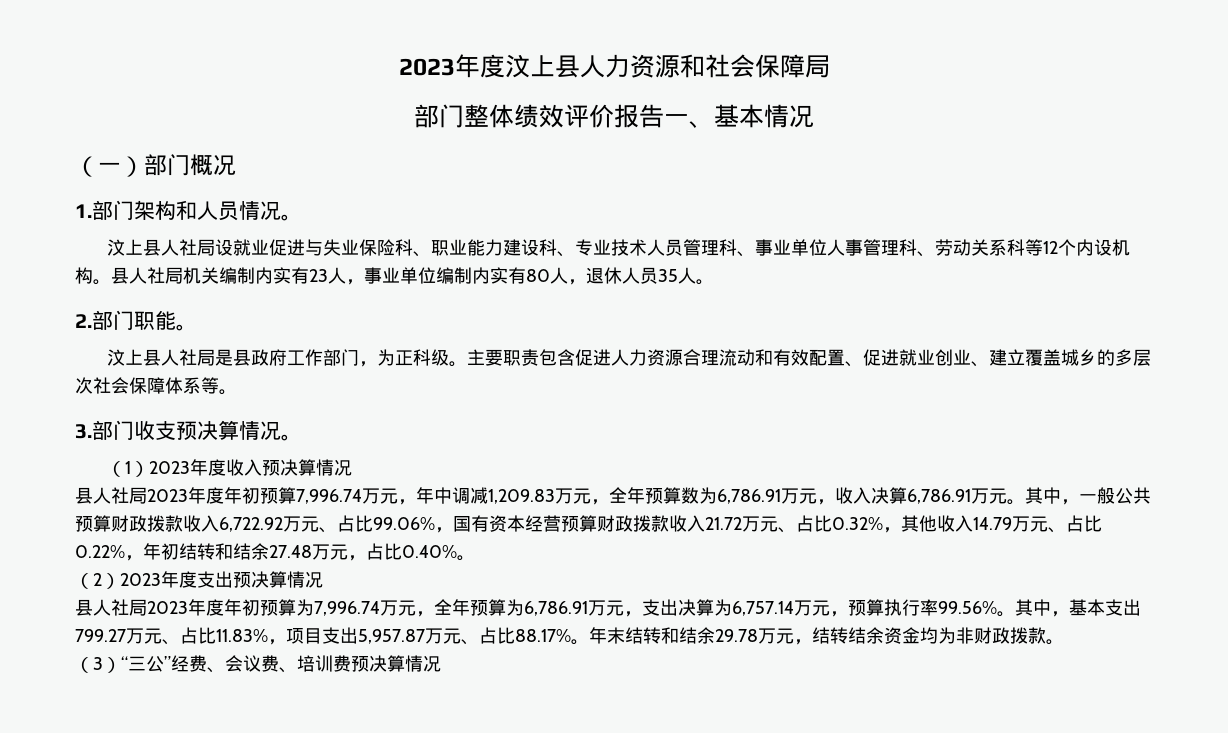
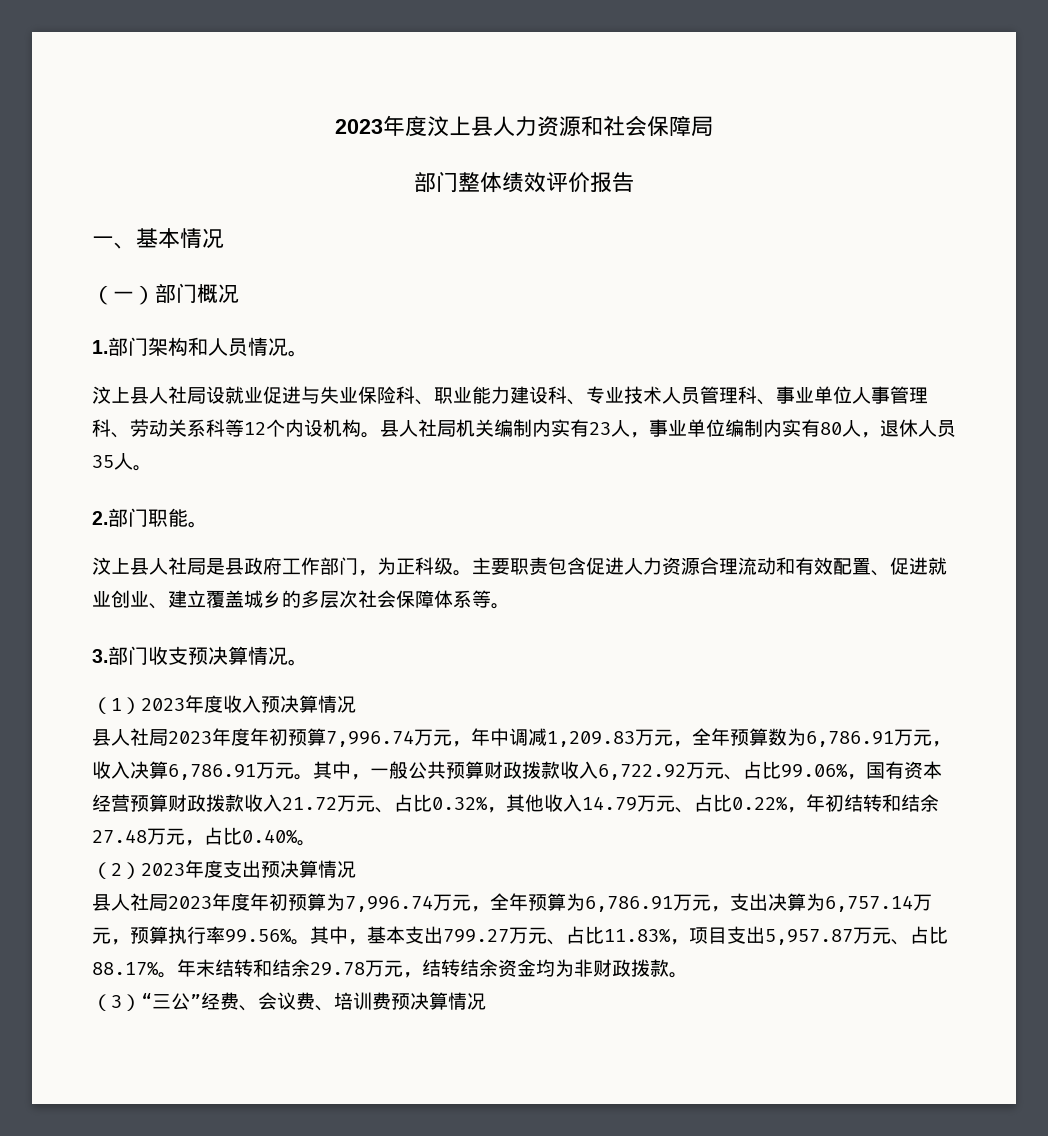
(664, 116) none -> (634, 182) //

